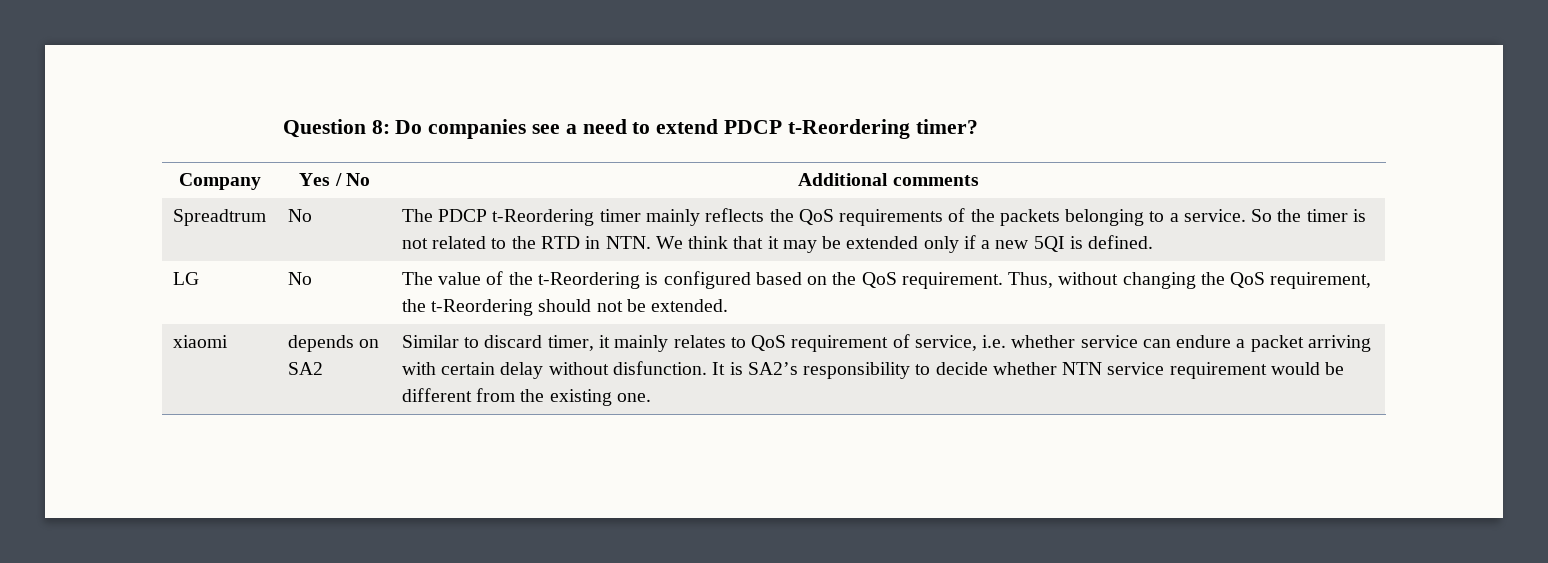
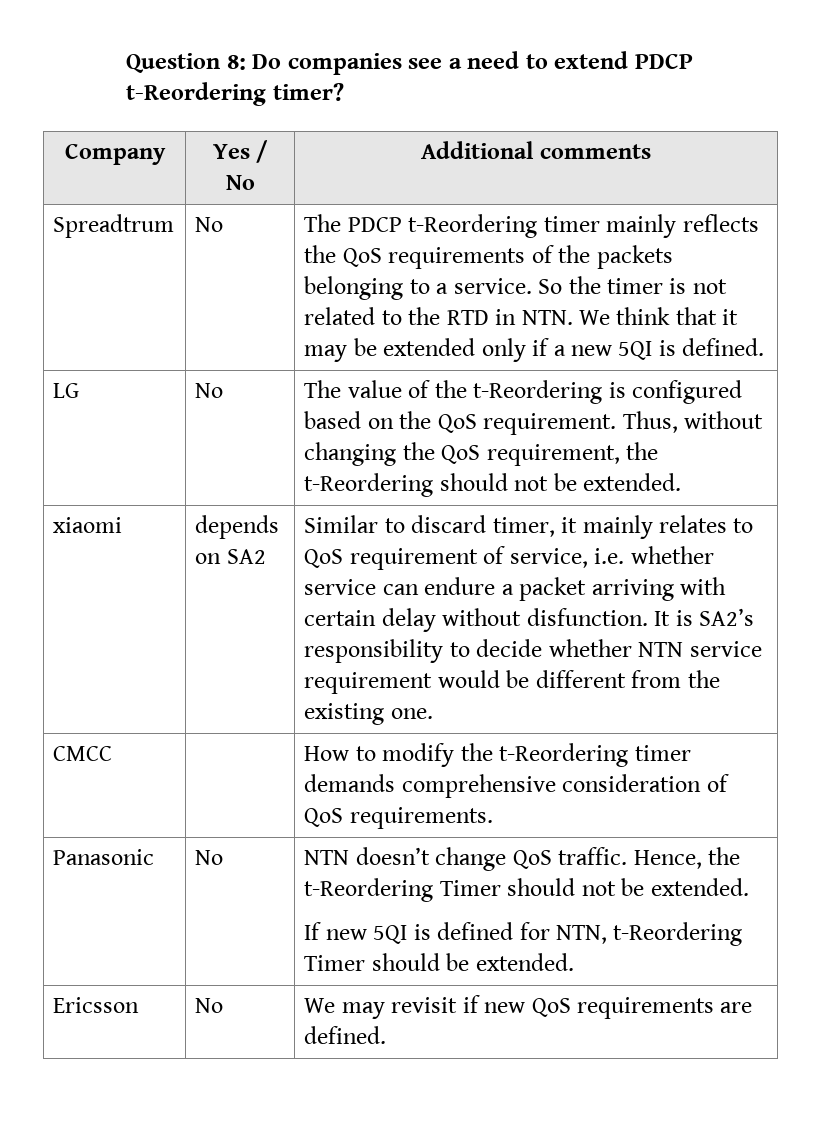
(651, 397) none -> [53,746,113,761] [304,743,691,767] [304,774,729,798] [304,807,493,829] [53,849,155,865] [195,850,224,865] [304,847,741,871] [304,878,749,902] [304,922,743,946] [304,953,574,971] [53,997,140,1013] [195,998,224,1013] [304,995,753,1019] [304,1026,387,1044] // CMCC | | How to modify the t-Reordering timer demands comprehensive consideration of QoS requirements. // Panasonic | No | NTN doesn’t change QoS traffic. Hence, the t-Reordering Timer should not be extended. // If new 5QI is defined for NTN, t-Reordering Timer should be extended. // Ericsson | No | We may revisit if new QoS requirements are defined.

